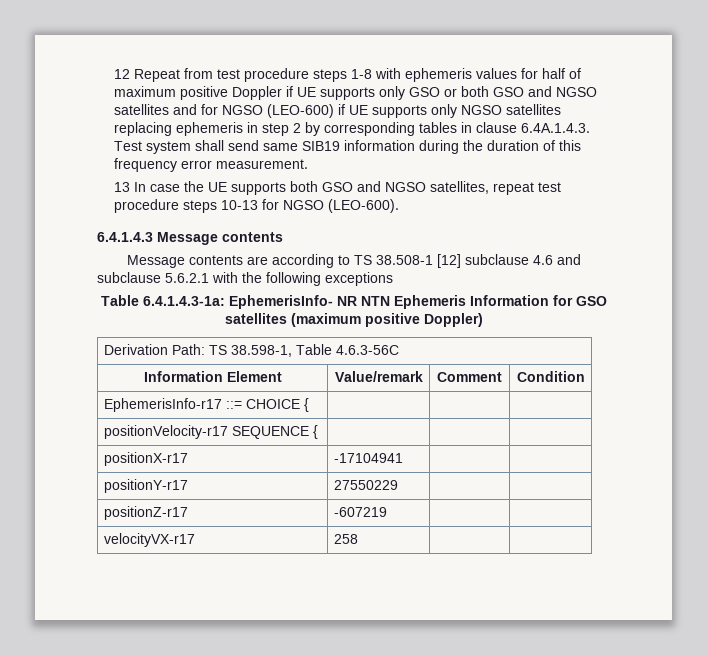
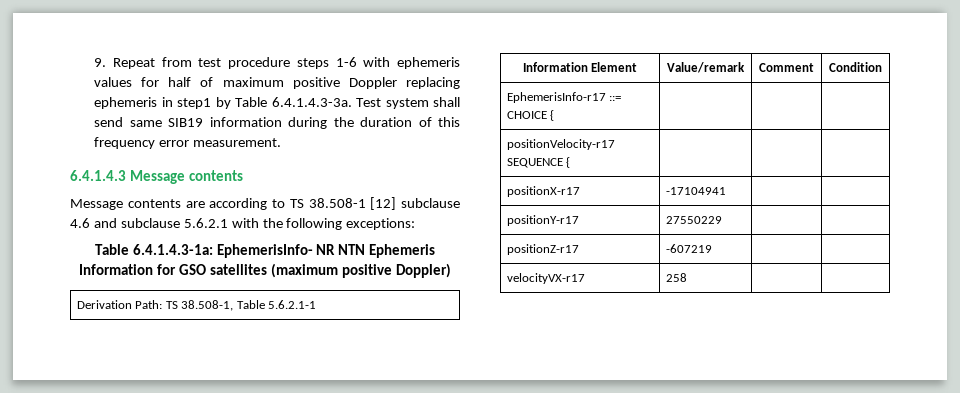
[113,69,130,79] 12 -> [94,58,107,67] 9.
[350,69,372,79] 1-8 -> [335,57,357,67] 1-6
[285,86,597,100] [113,104,561,118] [113,122,590,136] if UE supports only GSO or both GSO and NGSO satellites and for NGSO (LEO-600) if UE supports only NGSO satellites replacing ephemeris in step 2 by corresponding tables in clause 6.4A.1.4.3. -> [406,77,460,89] [94,97,352,109] replacing ephemeris in step1 by Table 6.4.1.4.3-3a.
[113,181,561,195] [113,199,399,213] // 13 In case the UE supports both GSO and NGSO satellites, repeat test procedure steps 10-13 for NGSO (LEO-600). -> (281, 142) none
[325,272,393,286] exceptions -> [346,218,416,230] exceptions:
[230,344,399,357] 38.598-1, Table 4.6.3-56C -> [181,300,317,311] 38.508-1, Table 5.6.2.1-1

